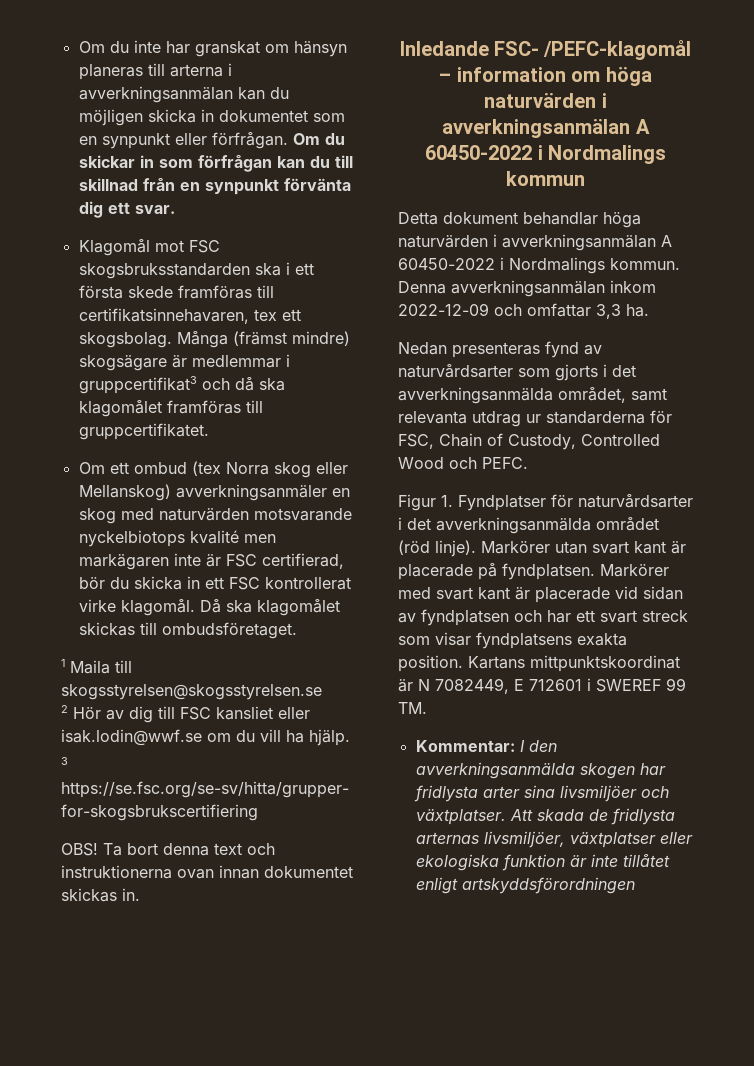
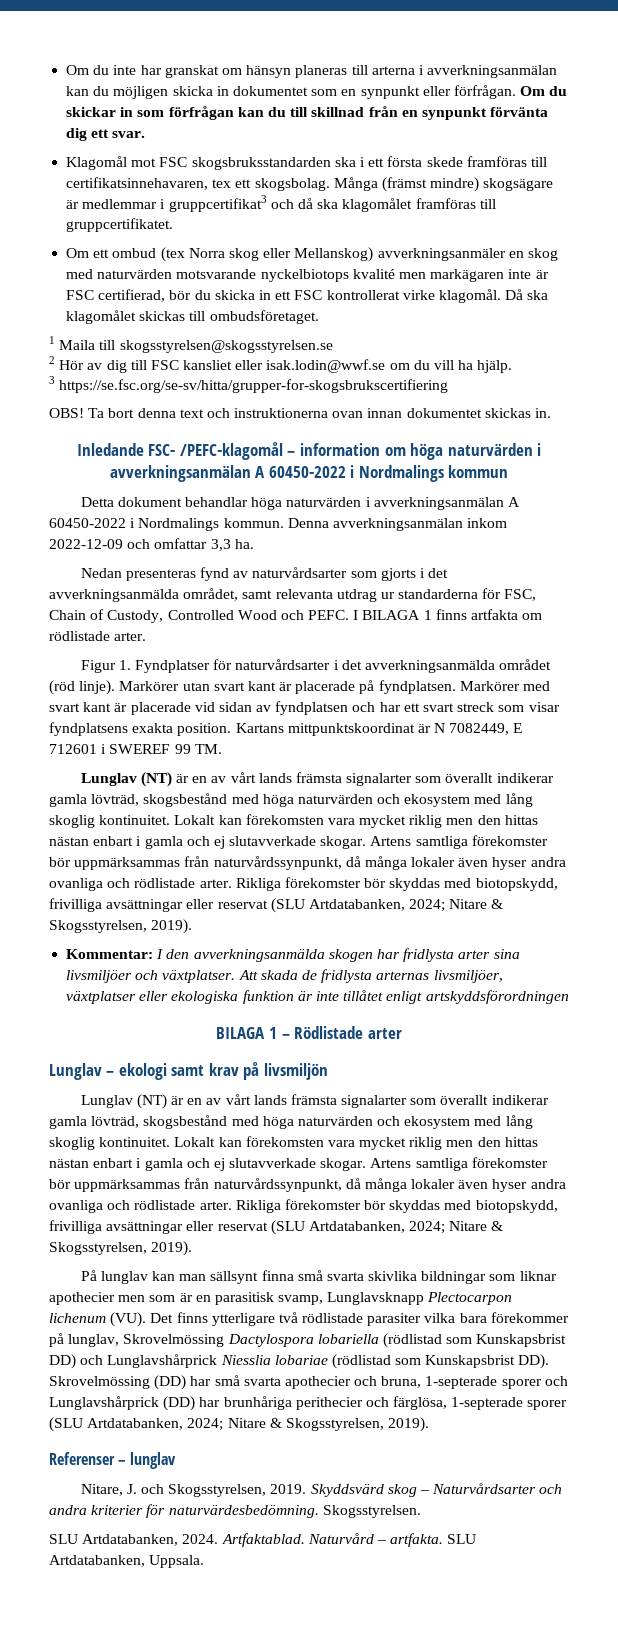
(528, 463) none -> [353,609,543,620] [49,631,147,641] I BILAGA 1 finns artfakta om rödlistade arter.
(427, 708) none -> [80,772,554,787] [49,793,533,807] [49,814,538,828] [49,835,548,849] [49,856,566,870] [49,877,558,891] [49,898,504,913] [49,919,193,934] // Lunglav (NT) är en av vårt lands främsta signalarter som överallt indikerar gamla lövträd, skogsbestånd med höga naturvärden och ekosystem med lång skoglig kontinuitet. Lokalt kan förekomsten vara mycket riklig men den hittas nästan enbart i gamla och ej slutavverkade skogar. Artens samtliga förekomster bör uppmärksammas från naturvårdssynpunkt, då många lokaler även hyser andra ovanliga och rödlistade arter. Rikliga förekomster bör skyddas med biotopskydd, frivilliga avsättningar eller reservat (SLU Artdatabanken, 2024; Nitare & Skogsstyrelsen, 2019).
(635, 885) none -> [216,1026,402,1039] [49,1062,328,1080] [80,1094,549,1109] [49,1115,533,1129] [49,1136,538,1150] [49,1157,548,1171] [49,1178,566,1192] [49,1199,558,1213] [49,1220,504,1235] [49,1241,193,1256] [80,1270,557,1284] [49,1292,513,1305] [49,1312,569,1327] [49,1333,567,1348] [49,1354,550,1369] [49,1375,568,1390] [49,1396,568,1411] [49,1417,430,1432] [49,1452,177,1469] [80,1483,563,1497] [49,1504,421,1518] [49,1533,477,1547] [49,1555,205,1568] // BILAGA 1 – Rödlistade arter // Lunglav – ekologi samt krav på livsmiljön // Lunglav (NT) är en av vårt lands främsta signalarter som överallt indikerar gamla lövträd, skogsbestånd med höga naturvärden och ekosystem med lång skoglig kontinuitet. Lokalt kan förekomsten vara mycket riklig men den hittas nästan enbart i gamla och ej slutavverkade skogar. Artens samtliga förekomster bör uppmärksammas från naturvårdssynpunkt, då många lokaler även hyser andra ovanliga och rödlistade arter. Rikliga förekomster bör skyddas med biotopskydd, frivilliga avsättningar eller reservat (SLU Artdatabanken, 2024; Nitare & Skogsstyrelsen, 2019). // På lunglav kan man sällsynt finna små svarta skivlika bildningar som liknar apothecier men som är en parasitisk svamp, Lunglavsknapp Plectocarpon lichenum (VU). Det finns ytterligare två rödlistade parasiter vilka bara förekommer på lunglav, Skrovelmössing Dactylospora lobariella (rödlistad som Kunskapsbrist DD) och Lunglavshårprick Niesslia lobariae (rödlistad som Kunskapsbrist DD). Skrovelmössing (DD) har små svarta apothecier och bruna, 1-septerade sporer och Lunglavshårprick (DD) har brunhåriga perithecier och färglösa, 1-septerade sporer (SLU Artdatabanken, 2024; Nitare & Skogsstyrelsen, 2019). // Referenser – lunglav // Nitare, J. och Skogsstyrelsen, 2019. Skyddsvärd skog – Naturvårdsarter och andra kriterier för naturvärdesbedömning. Skogsstyrelsen. // SLU Artdatabanken, 2024. Artfaktablad. Naturvård – artfakta. SLU Artdatabanken, Uppsala.

